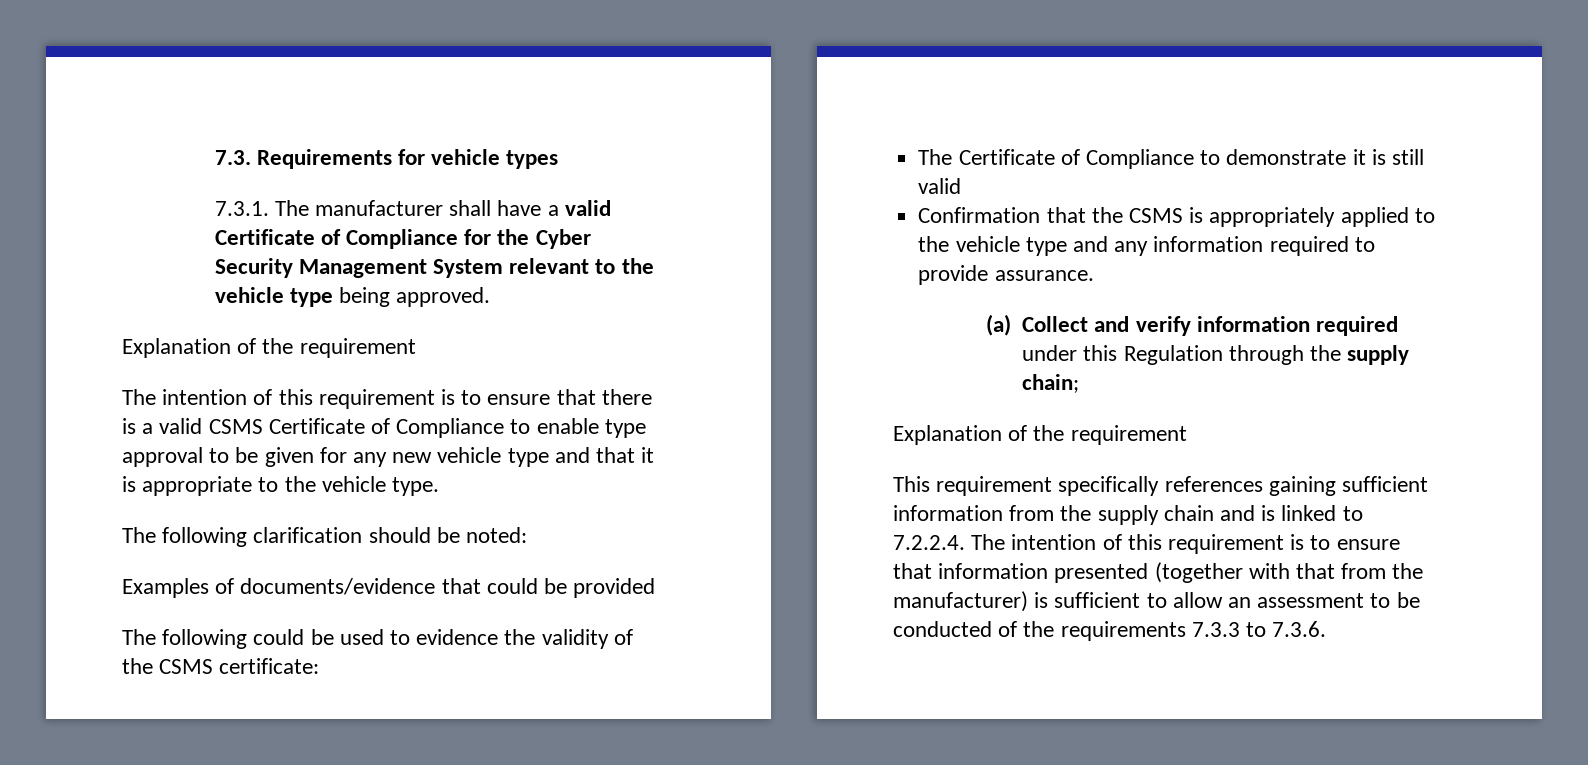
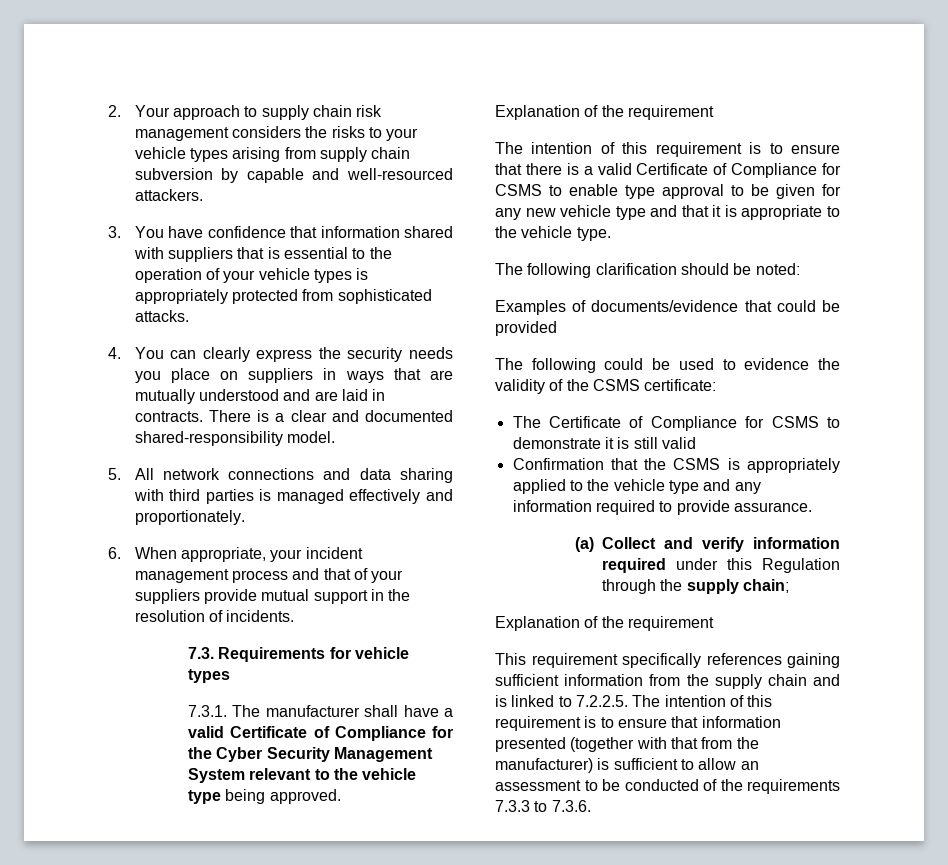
(214, 157) none -> [108,105,383,120] [134,126,419,141] [134,147,411,162] [134,168,453,183] [134,189,203,201] [108,226,454,238] [133,247,392,262] [134,268,369,283] [134,289,432,304] [134,310,189,322] [108,347,454,362] [134,368,454,383] [134,389,386,404] [134,410,453,422] [134,431,336,446] [108,468,453,483] [133,489,454,504] [134,510,245,525] [108,547,363,562] [134,568,404,583] [134,589,411,604] [134,610,295,622] 2. Your approach to supply chain risk management considers the risks to your vehicle types arising from supply chain subversion by capable and well-resourced attackers. // 3. You have confidence that information shared with suppliers that is essential to the operation of your vehicle types is appropriately protected from sophisticated attacks. // 4. You can clearly express the security needs you place on suppliers in ways that are mutually understood and are laid in contracts. There is a clear and documented shared-responsibility model. // 5. All network connections and data sharing with third parties is managed effectively and proportionately. // 6. When appropriate, your incident management process and that of your suppliers provide mutual support in the resolution of incidents. //
[208,418,505,438] CSMS Certificate of Compliance -> [636,163,841,178] [495,184,542,196] Certificate of Compliance for CSMS
(1194, 159) none -> [745,416,819,428] for CSMS
[893,535,965,550] 7.2.2.4. -> [575,695,628,707] 7.2.2.5.

